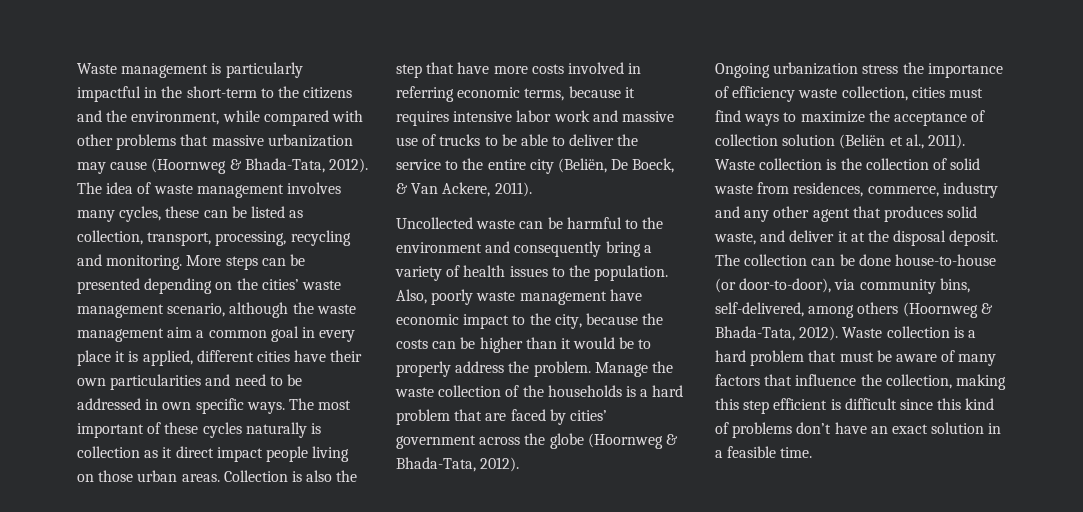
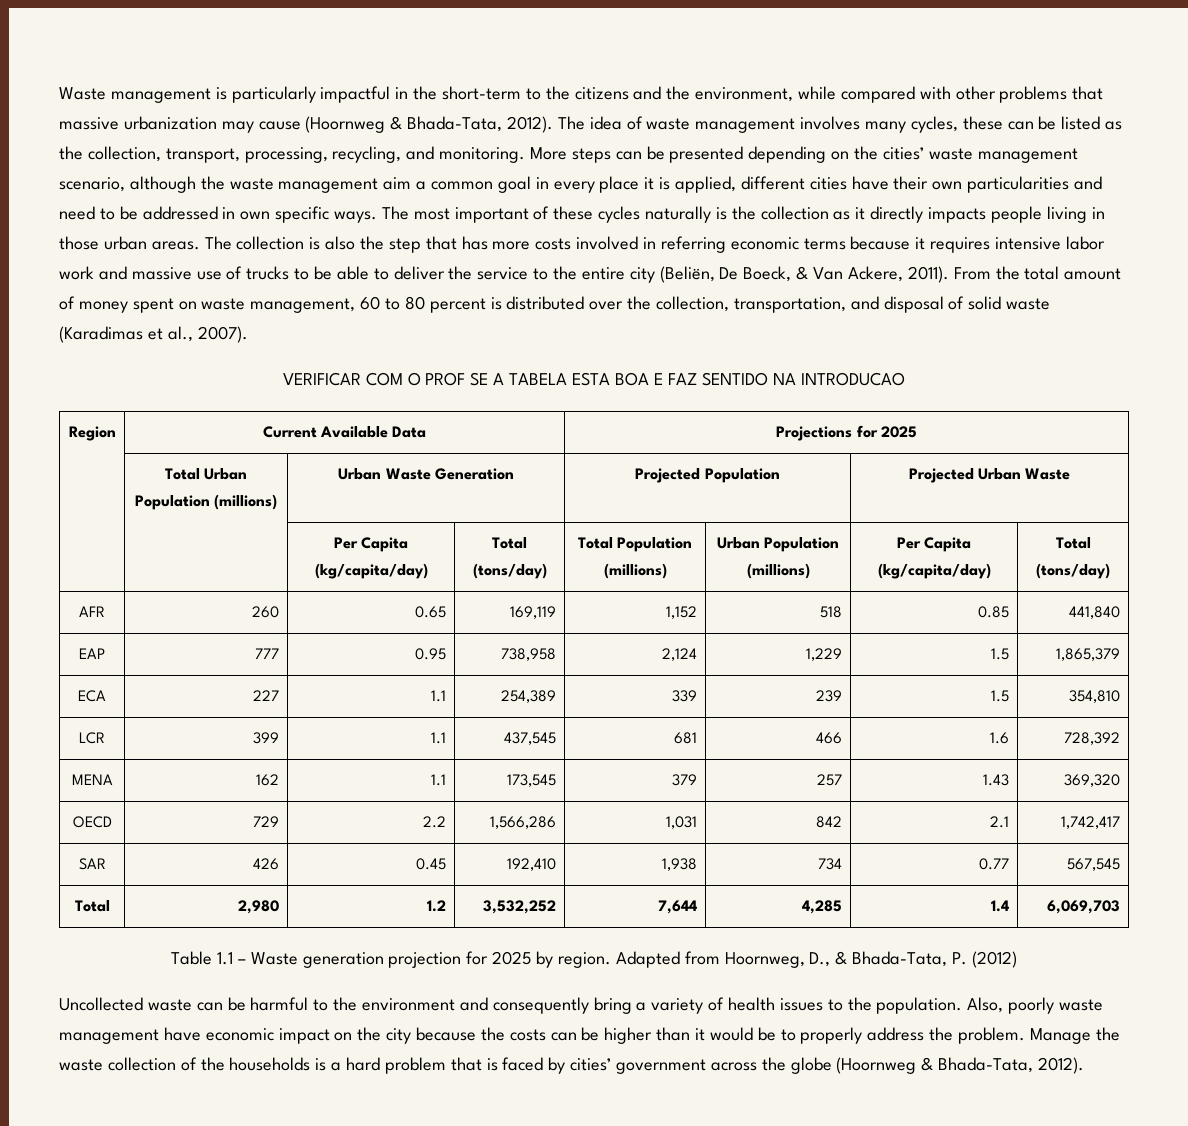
(304, 214) none -> [59,146,83,160] the
[290,230,351,246] recycling -> [332,146,402,163] recycling,
(321, 428) none -> [731,206,756,220] the
[175,446,263,462] direct impact -> [870,206,987,223] directly impacts
[77,474,94,482] on -> [1091,207,1105,219] in
[223,470,288,482] Collection -> [204,236,305,250] The collection
[457,62,490,74] have -> [461,236,488,250] has
[524,88,565,101] terms, -> [803,238,846,250] terms
(532, 189) none -> [953,266,1122,280] [59,296,1051,313] [59,326,248,343] [282,372,906,386] [68,426,116,441] [262,426,427,438] [776,425,917,441] [164,468,248,480] [134,494,278,510] [338,468,514,480] [635,468,780,483] [908,468,1071,483] [333,537,409,552] [314,563,428,579] [492,537,527,549] [472,563,547,579] [577,537,693,552] [603,563,667,579] [716,537,840,552] [746,563,810,579] [896,537,972,552] [877,563,991,579] [1055,537,1091,549] [1036,563,1110,579] [79,606,105,617] [252,606,280,618] [415,606,447,618] [510,606,557,619] [666,606,698,619] [820,606,843,618] [978,606,1010,618] [1069,606,1121,619] [79,648,105,659] [255,648,280,659] [415,648,447,660] [501,648,557,661] [662,648,698,661] [806,648,843,661] [991,648,1010,660] [1056,648,1121,661] [78,690,106,702] [253,690,280,701] [431,690,447,702] [501,690,557,703] [672,690,698,702] [816,690,843,702] [991,690,1010,702] [1069,690,1121,703] [79,732,105,744] [253,732,280,744] [431,732,447,744] [504,732,557,745] [674,732,698,744] [816,732,843,744] [990,732,1010,744] [1064,732,1121,745] [71,774,113,785] [256,774,280,786] [431,774,447,786] [507,774,557,787] [672,774,698,786] [817,774,843,786] [983,774,1010,786] [1064,774,1121,787] [72,816,112,828] [253,816,280,827] [423,816,447,828] [490,816,557,829] [666,816,698,829] [816,816,843,828] [990,816,1010,828] [1061,816,1121,829] [78,858,106,870] [253,858,280,870] [416,858,447,870] [507,858,557,871] [662,858,698,871] [818,858,843,870] [979,858,1010,870] [1067,858,1121,871] [74,900,110,912] [238,900,280,914] [427,900,447,912] [483,900,557,914] [658,900,698,914] [802,900,843,914] [991,900,1010,912] [1047,900,1121,914] [171,951,1017,968] From the total amount of money spent on waste management, 60 to 80 percent is distributed over the collection, transportation, and disposal of solid waste (Karadimas et al., 2007). // VERIFICAR COM O PROF SE A TABELA ESTA BOA E FAZ SENTIDO NA INTRODUCAO // Region | Current Available Data | Projections for 2025 // | Total Urban Population (millions) | Urban Waste Generation | Projected Population | Projected Urban Waste // | | Per Capita (kg/capita/day) | Total (tons/day) | Total Population (millions) | Urban Population (millions) | Per Capita (kg/capita/day) | Total (tons/day) // AFR | 260 | 0.65 | 169,119 | 1,152 | 518 | 0.85 | 441,840 // EAP | 777 | 0.95 | 738,958 | 2,124 | 1,229 | 1.5 | 1,865,379 // ECA | 227 | 1.1 | 254,389 | 339 | 239 | 1.5 | 354,810 // LCR | 399 | 1.1 | 437,545 | 681 | 466 | 1.6 | 728,392 // MENA | 162 | 1.1 | 173,545 | 379 | 257 | 1.43 | 369,320 // OECD | 729 | 2.2 | 1,566,286 | 1,031 | 842 | 2.1 | 1,742,417 // SAR | 426 | 0.45 | 192,410 | 1,938 | 734 | 0.77 | 567,545 // Total | 2,980 | 1.2 | 3,532,252 | 7,644 | 4,285 | 1.4 | 6,069,703 // Table 1.1 – Waste generation projection for 2025 by region. Adapted from Hoornweg, D., & Bhada-Tata, P. (2012)
[512,313,582,329] to the city, -> [334,1027,412,1044] on the city
[485,413,507,421] are -> [486,1058,498,1071] is
[715,62,1003,78] [715,86,983,102] [715,110,986,126] [715,134,965,149] [715,158,981,170] [714,182,998,198] [715,206,978,222] [714,230,999,246] [715,254,996,266] [715,278,970,294] [715,302,993,318] [715,326,976,341] [715,350,997,366] [715,374,1006,390] [715,398,995,414] [715,422,1002,438] [715,446,813,458] // Ongoing urbanization stress the importance of efficiency waste collection, cities must find ways to maximize the acceptance of collection solution (Beliën et al., 2011). Waste collection is the collection of solid waste from residences, commerce, industry and any other agent that produces solid waste, and deliver it at the disposal deposit. The collection can be done house-to-house (or door-to-door), via community bins, self-delivered, among others (Hoornweg & Bhada-Tata, 2012). Waste collection is a hard problem that must be aware of many factors that influence the collection, making this step efficient is difficult since this kind of problems don’t have an exact solution in a feasible time. -> (1085, 1065) none

